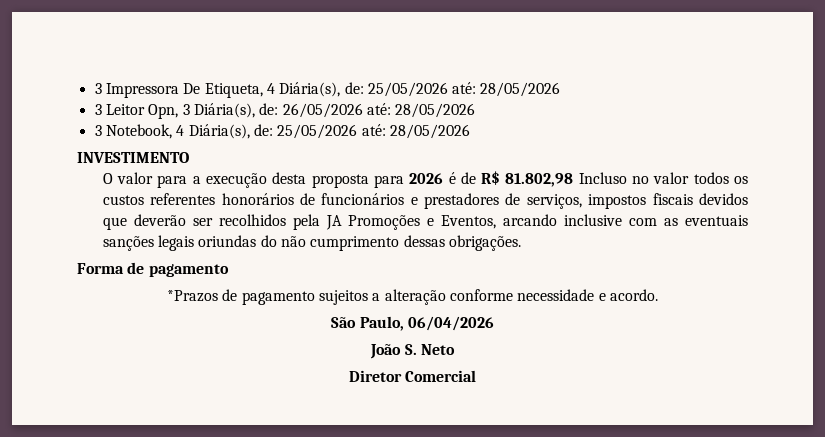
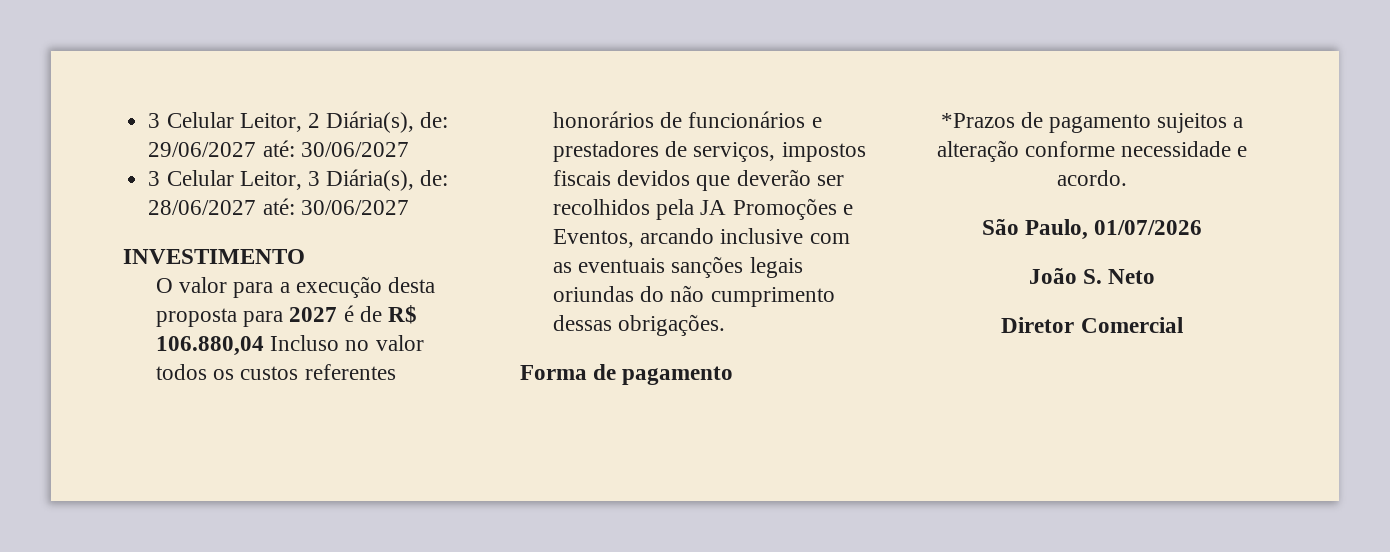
[94,82,561,98] [94,104,179,119] 3 Impressora De Etiqueta, 4 Diária(s), de: 25/05/2026 até: 28/05/2026 // 3 Leitor Opn, -> [148,111,449,133] [148,140,409,157] [148,170,302,190] 3 Celular Leitor, 2 Diária(s), de: 29/06/2027 até: 30/06/2027 // 3 Celular Leitor,
[282,103,476,118] [94,124,470,139] 26/05/2026 até: 28/05/2026 // 3 Notebook, 4 Diária(s), de: 25/05/2026 até: 28/05/2026 -> [148,198,409,215] 28/06/2027 até: 30/06/2027
[409,173,444,184] 2026 -> [289,307,338,322] 2027
[505,173,574,187] 81.802,98 -> [155,336,264,356] 106.880,04
[407,316,494,331] 06/04/2026 -> [1094,220,1203,235] 01/07/2026

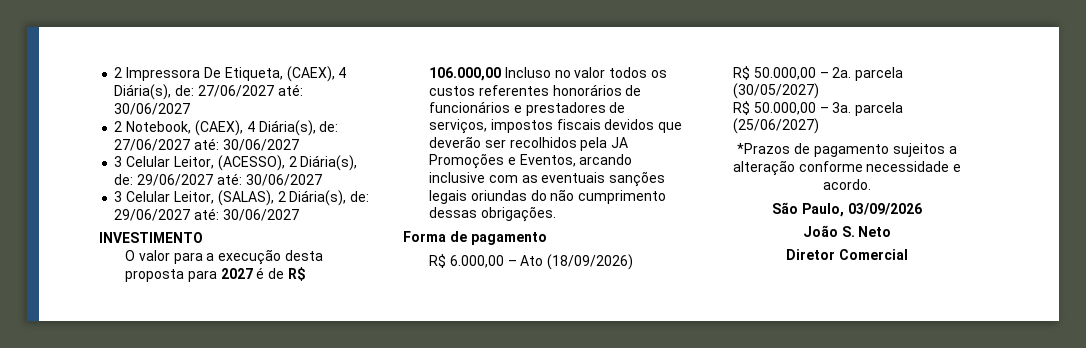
[148,112,302,132] 3 Celular Leitor, -> [114,66,347,82] [114,84,303,100] [114,103,191,115] [114,120,339,136] [114,138,299,151] [114,155,285,171] 2 Impressora De Etiqueta, (CAEX), 4 Diária(s), de: 27/06/2027 até: 30/06/2027 // 2 Notebook, (CAEX), 4 Diária(s), de: 27/06/2027 até: 30/06/2027 // 3 Celular Leitor, (ACESSO),
[307,169,449,191] [148,200,257,215] 3 Diária(s), de: 28/06/2027 -> [217,190,370,206] [114,209,191,221] (SALAS), 2 Diária(s), de: 29/06/2027
[155,336,264,356] 106.880,04 -> [429,67,502,81] 106.000,00
(734, 375) none -> [429,254,634,270] [733,66,904,81] [733,83,820,99] [733,101,904,116] [733,118,820,134] // R$ 6.000,00 – Ato (18/09/2026) // R$ 50.000,00 – 2a. parcela (30/05/2027) // R$ 50.000,00 – 3a. parcela (25/06/2027)
[1094,220,1203,235] 01/07/2026 -> [847,203,922,215] 03/09/2026

